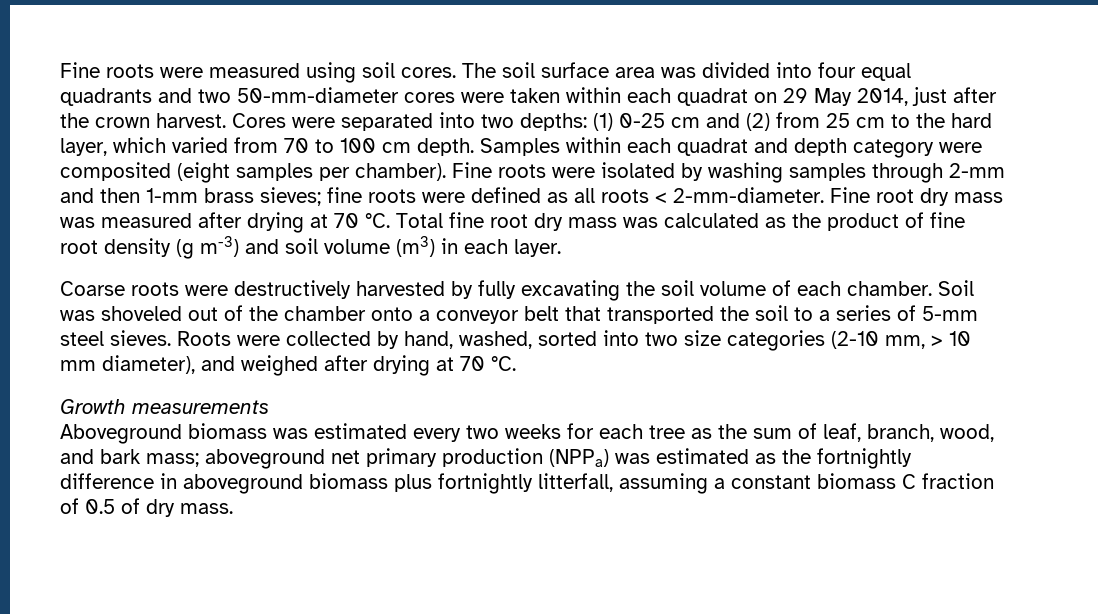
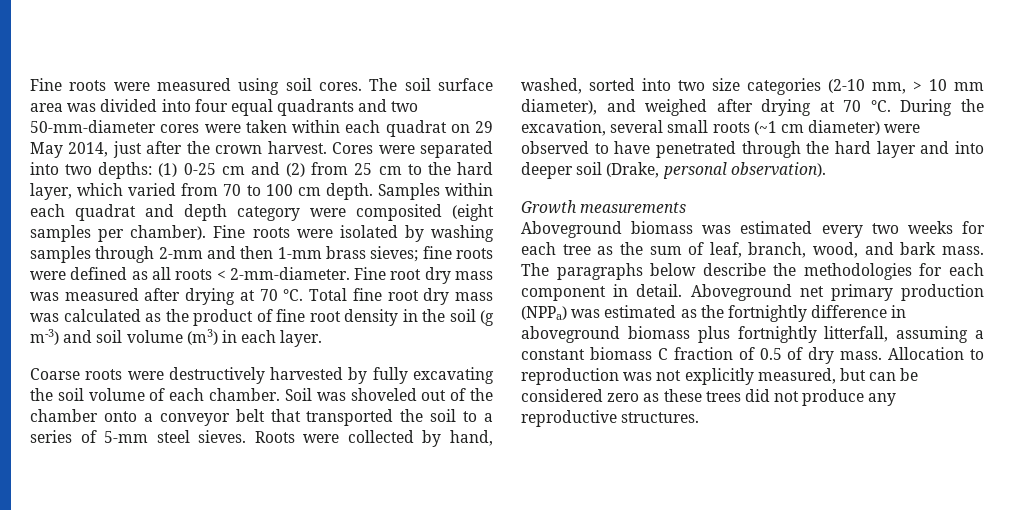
(171, 247) none -> [402,309,476,322] in the soil
(516, 363) none -> [900,99,984,116] [521,120,921,136] [521,141,984,158] [521,162,826,179] During the excavation, several small roots (~1 cm diameter) were observed to have penetrated through the hard layer and into deeper soil (Drake, personal observation).
[146,449,325,469] mass; aboveground -> [941,246,984,255] [521,263,984,280] [521,284,792,301] mass. The paragraphs below describe the methodologies for each component in detail. Aboveground
(233, 508) none -> [888,347,984,360] [521,368,919,385] [521,389,897,406] [521,410,700,427] Allocation to reproduction was not explicitly measured, but can be considered zero as these trees did not produce any reproductive structures.

